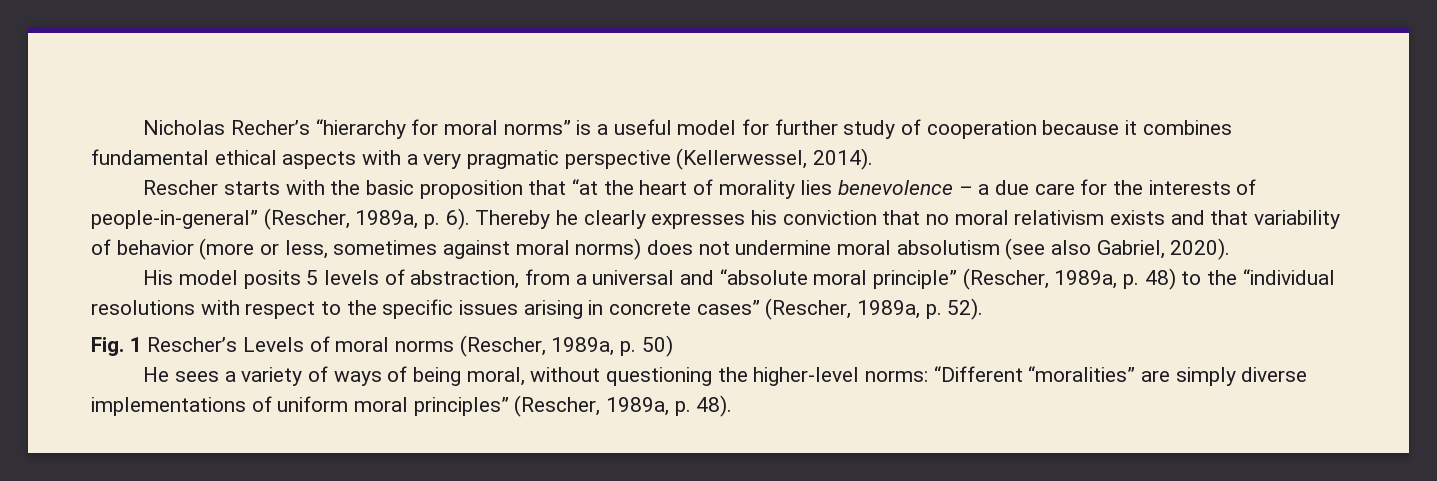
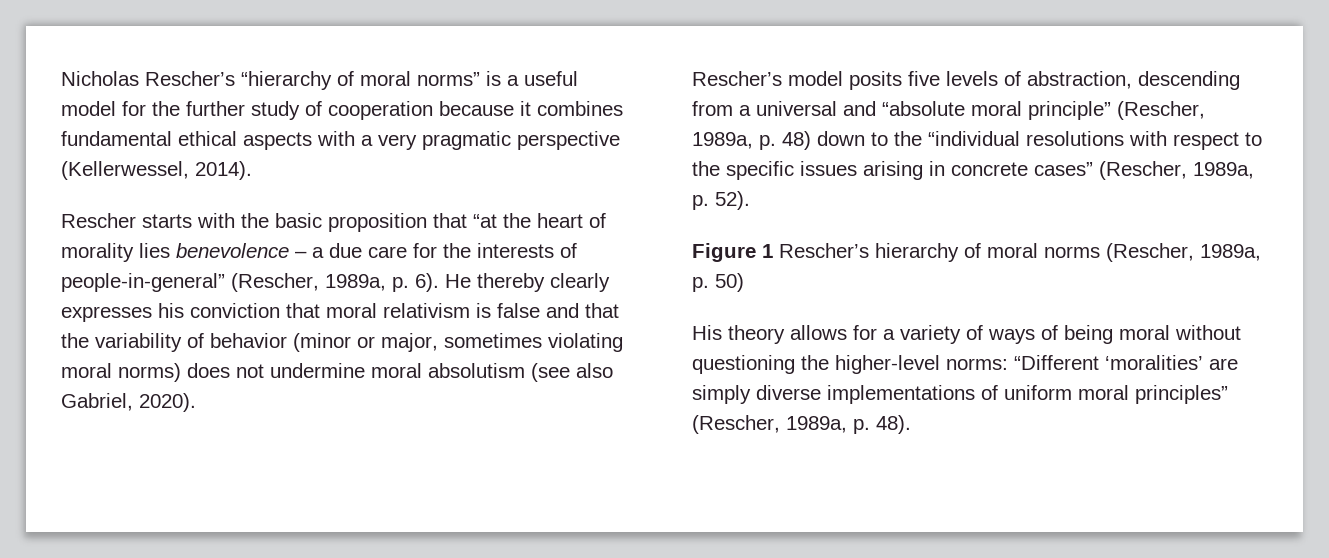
[231,119,439,139] Recher’s “hierarchy for -> [145,71,354,90] Rescher’s “hierarchy of
(770, 127) none -> [152,101,180,116] the
[475,210,579,229] Thereby he -> [445,273,545,292] He thereby
[926,214,950,225] no -> (320, 310) none
[1110,210,1166,225] exists -> [476,303,540,318] is false
(1249, 217) none -> [61,333,89,348] the
[199,238,511,260] (more or less, sometimes against -> [293,333,623,352] (minor or major, sometimes violating
[143,270,174,285] His -> [692,71,782,86] Rescher’s
[306,270,319,285] 5 -> [908,71,940,86] five
(520, 279) none -> [1138,71,1240,90] descending
(1176, 279) none -> [817,131,865,146] down
[91,337,124,356] Fig. -> [692,243,756,262] Figure
[243,337,305,352] Levels -> [875,243,959,262] hierarchy
[143,367,220,382] He sees -> [692,325,877,344] His theory allows for
[466,367,525,386] moral, -> [1119,325,1170,340] moral
[1028,366,1136,382] “moralities” -> [1105,355,1203,370] ‘moralities’

